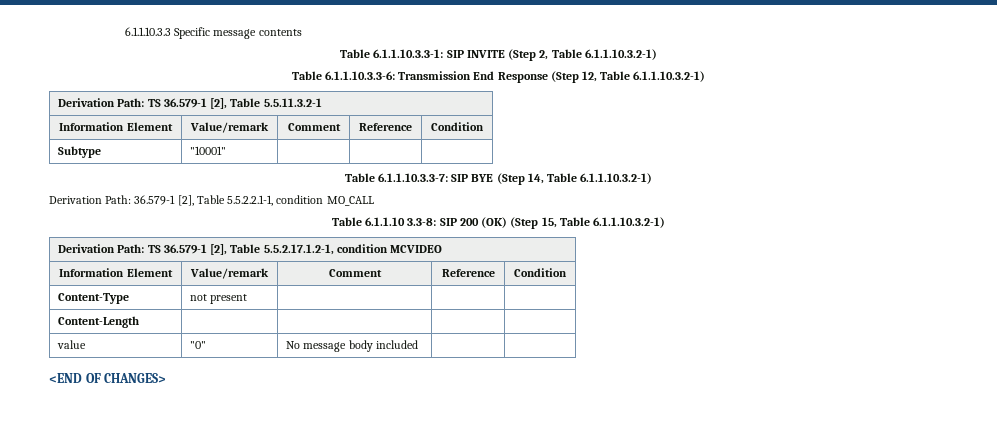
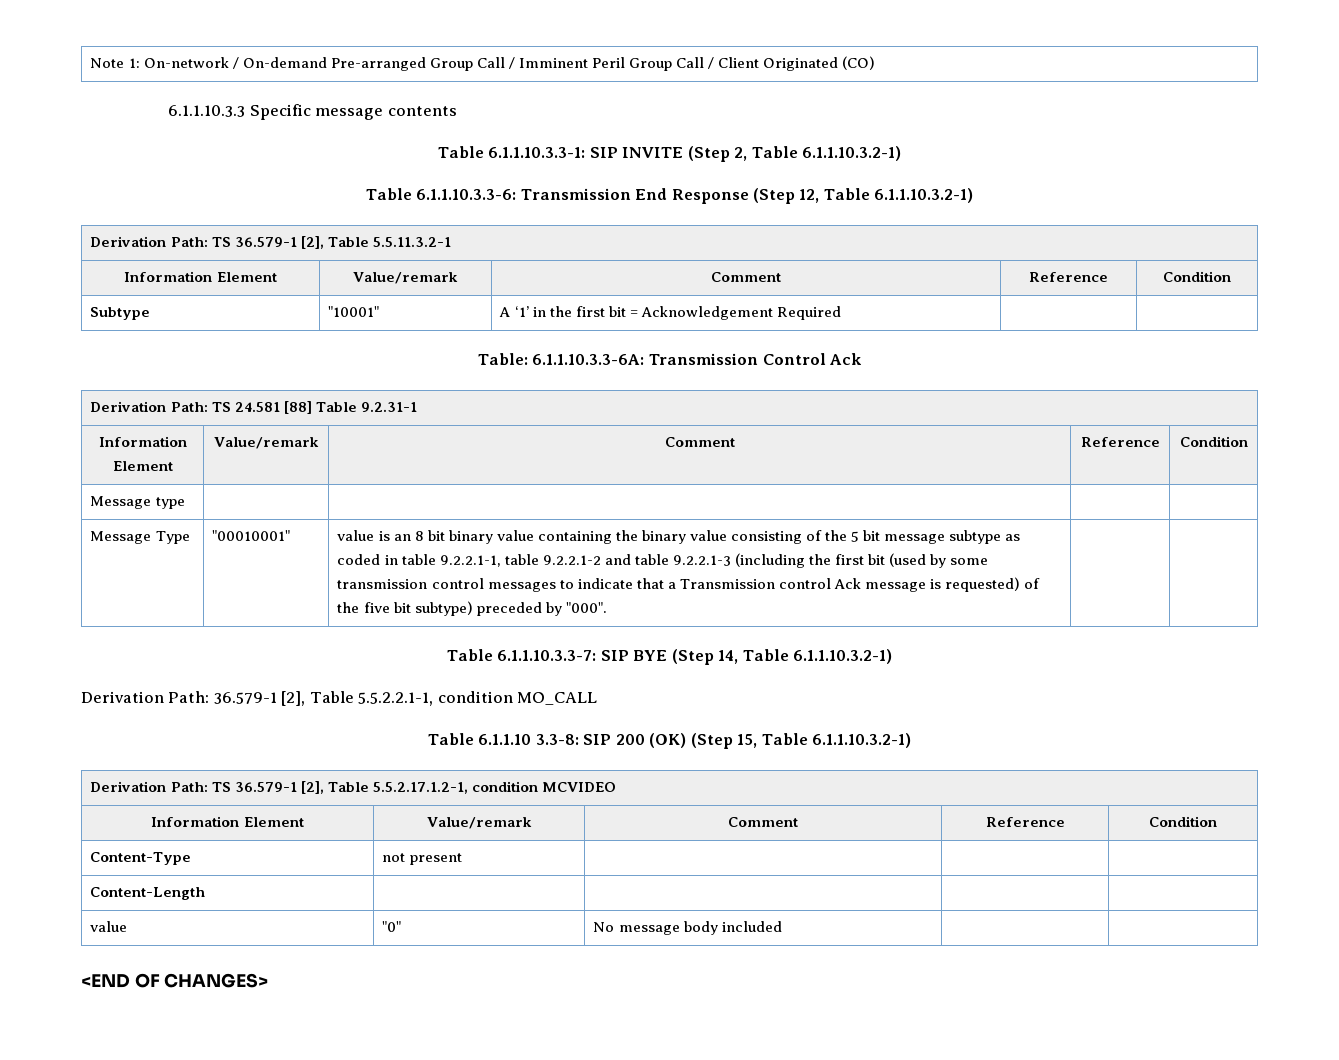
(124, 31) none -> [90,56,876,71] Note 1: On-network / On-demand Pre-arranged Group Call / Imminent Peril Group Call / Client Originated (CO) //
(227, 150) none -> [499,306,841,320] [477,353,863,365] [90,401,417,414] [98,436,187,447] [112,461,173,471] [213,437,319,449] [664,437,735,447] [1080,437,1160,447] [1179,436,1248,447] [90,496,185,509] [90,531,190,544] [212,530,291,541] [337,530,1021,544] [337,553,989,568] [337,577,1041,592] [337,601,607,616] A ‘1’ in the first bit = Acknowledgement Required | | // Table: 6.1.1.10.3.3-6A: Transmission Control Ack // Derivation Path: TS 24.581 [88] Table 9.2.31-1 // Information Element | Value/remark | Comment | Reference | Condition // Message type | | | | // Message Type | "00010001" | value is an 8 bit binary value containing the binary value consisting of the 5 bit message subtype as coded in table 9.2.2.1-1, table 9.2.2.1-2 and table 9.2.2.1-3 (including the first bit (used by some transmission control messages to indicate that a Transmission control Ack message is requested) of the five bit subtype) preceded by "000".

